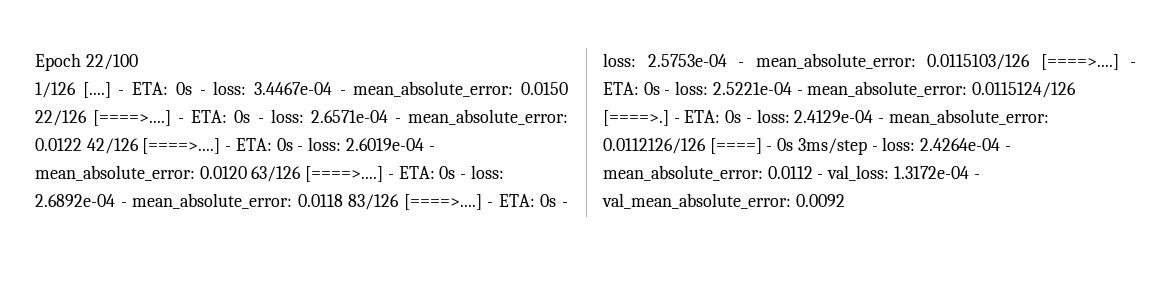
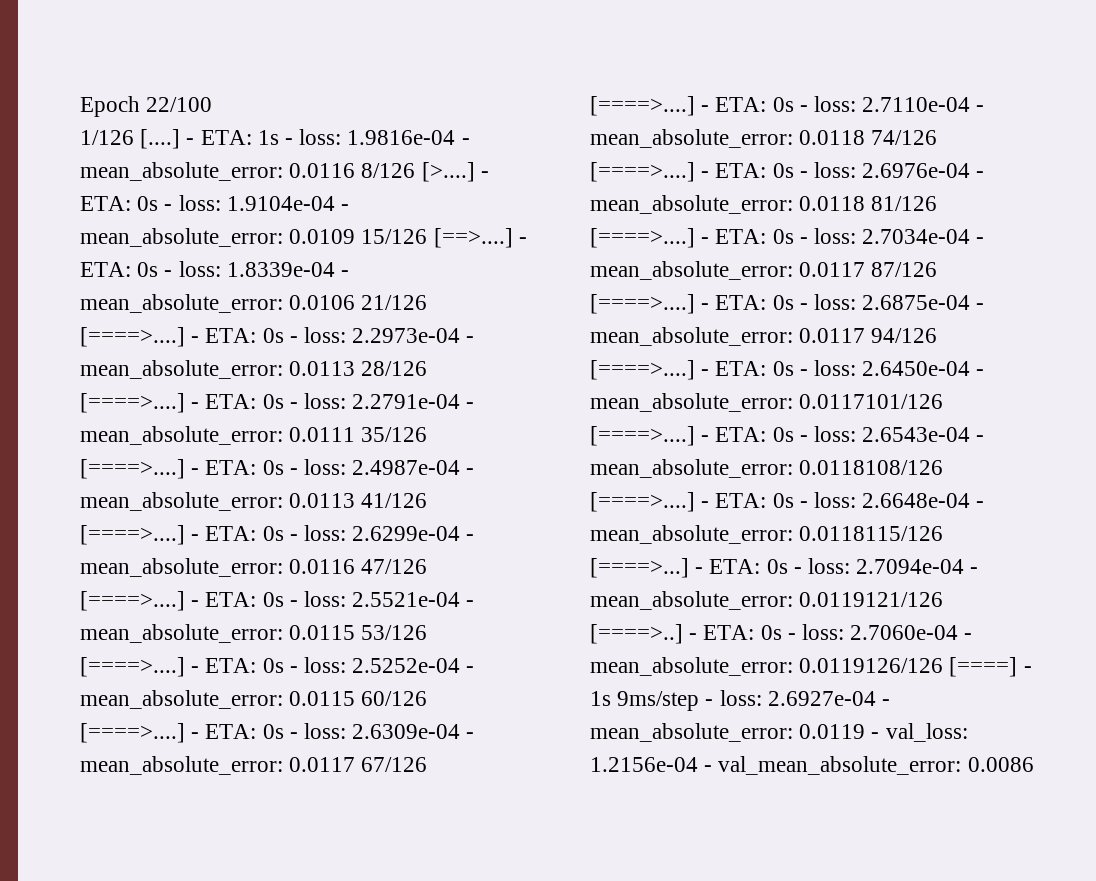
[175,81,568,97] [35,109,568,126] [35,137,435,154] [35,165,504,182] [35,193,568,210] [603,53,1136,70] [603,81,1077,98] [603,109,1049,126] [603,137,1011,155] [603,165,813,181] 0s - loss: 3.4467e-04 - mean_absolute_error: 0.0150 22/126 [====>....] - ETA: 0s - loss: 2.6571e-04 - mean_absolute_error: 0.0122 42/126 [====>....] - ETA: 0s - loss: 2.6019e-04 - mean_absolute_error: 0.0120 63/126 [====>....] - ETA: 0s - loss: 2.6892e-04 - mean_absolute_error: 0.0118 83/126 [====>....] - ETA: 0s - loss: 2.5753e-04 - mean_absolute_error: 0.0115103/126 [====>....] - ETA: 0s - loss: 2.5221e-04 - mean_absolute_error: 0.0115124/126 [====>.] - ETA: 0s - loss: 2.4129e-04 - mean_absolute_error: 0.0112126/126 [====] - 0s 3ms/step - loss: 2.4264e-04 - mean_absolute_error: 0.0112 -> [257,129,470,145] [80,162,489,182] [80,195,350,211] [80,228,527,248] [80,261,350,277] [80,294,428,313] [80,327,475,347] [80,360,428,379] [80,393,475,413] [80,426,428,445] [80,459,475,479] [80,492,428,511] [80,525,475,545] [80,558,428,577] [80,591,475,611] [80,624,428,643] [80,657,475,677] [80,690,428,709] [80,723,475,743] [80,756,428,775] [590,96,985,116] [590,129,938,148] [590,162,985,182] [590,195,938,214] [590,228,985,248] [590,261,938,280] [590,294,985,314] [590,327,938,346] [590,360,985,380] [590,393,944,412] [590,426,985,446] [590,459,944,478] [590,492,985,512] [590,525,944,544] [590,558,979,578] [590,591,944,610] [590,624,973,644] [590,657,1032,677] [590,690,891,711] [590,723,866,742] 1s - loss: 1.9816e-04 - mean_absolute_error: 0.0116 8/126 [>....] - ETA: 0s - loss: 1.9104e-04 - mean_absolute_error: 0.0109 15/126 [==>....] - ETA: 0s - loss: 1.8339e-04 - mean_absolute_error: 0.0106 21/126 [====>....] - ETA: 0s - loss: 2.2973e-04 - mean_absolute_error: 0.0113 28/126 [====>....] - ETA: 0s - loss: 2.2791e-04 - mean_absolute_error: 0.0111 35/126 [====>....] - ETA: 0s - loss: 2.4987e-04 - mean_absolute_error: 0.0113 41/126 [====>....] - ETA: 0s - loss: 2.6299e-04 - mean_absolute_error: 0.0116 47/126 [====>....] - ETA: 0s - loss: 2.5521e-04 - mean_absolute_error: 0.0115 53/126 [====>....] - ETA: 0s - loss: 2.5252e-04 - mean_absolute_error: 0.0115 60/126 [====>....] - ETA: 0s - loss: 2.6309e-04 - mean_absolute_error: 0.0117 67/126 [====>....] - ETA: 0s - loss: 2.7110e-04 - mean_absolute_error: 0.0118 74/126 [====>....] - ETA: 0s - loss: 2.6976e-04 - mean_absolute_error: 0.0118 81/126 [====>....] - ETA: 0s - loss: 2.7034e-04 - mean_absolute_error: 0.0117 87/126 [====>....] - ETA: 0s - loss: 2.6875e-04 - mean_absolute_error: 0.0117 94/126 [====>....] - ETA: 0s - loss: 2.6450e-04 - mean_absolute_error: 0.0117101/126 [====>....] - ETA: 0s - loss: 2.6543e-04 - mean_absolute_error: 0.0118108/126 [====>....] - ETA: 0s - loss: 2.6648e-04 - mean_absolute_error: 0.0118115/126 [====>...] - ETA: 0s - loss: 2.7094e-04 - mean_absolute_error: 0.0119121/126 [====>..] - ETA: 0s - loss: 2.7060e-04 - mean_absolute_error: 0.0119126/126 [====] - 1s 9ms/step - loss: 2.6927e-04 - mean_absolute_error: 0.0119
[893,166,969,179] 1.3172e-04 -> [590,757,698,772] 1.2156e-04
[795,194,845,207] 0.0092 -> [967,757,1034,772] 0.0086

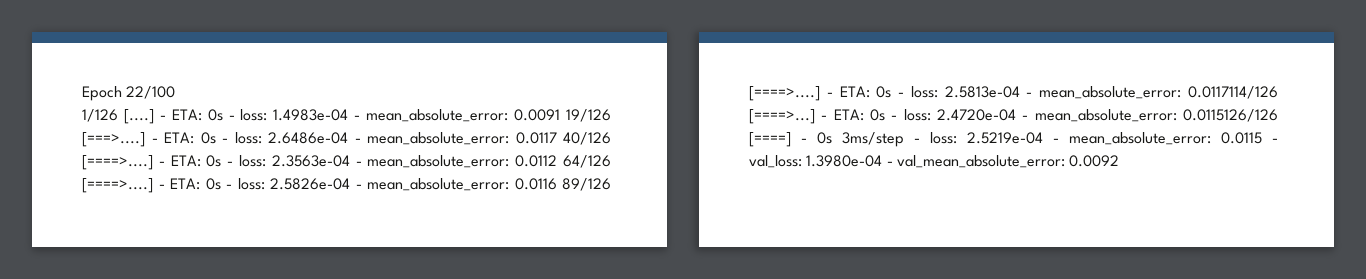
[257,129,470,145] [80,162,489,182] [80,195,350,211] [80,228,527,248] [80,261,350,277] [80,294,428,313] [80,327,475,347] [80,360,428,379] [80,393,475,413] [80,426,428,445] [80,459,475,479] [80,492,428,511] [80,525,475,545] [80,558,428,577] [80,591,475,611] [80,624,428,643] [80,657,475,677] [80,690,428,709] [80,723,475,743] [80,756,428,775] [590,96,985,116] [590,129,938,148] [590,162,985,182] [590,195,938,214] [590,228,985,248] [590,261,938,280] [590,294,985,314] [590,327,938,346] [590,360,985,380] [590,393,944,412] [590,426,985,446] [590,459,944,478] [590,492,985,512] [590,525,944,544] 1s - loss: 1.9816e-04 - mean_absolute_error: 0.0116 8/126 [>....] - ETA: 0s - loss: 1.9104e-04 - mean_absolute_error: 0.0109 15/126 [==>....] - ETA: 0s - loss: 1.8339e-04 - mean_absolute_error: 0.0106 21/126 [====>....] - ETA: 0s - loss: 2.2973e-04 - mean_absolute_error: 0.0113 28/126 [====>....] - ETA: 0s - loss: 2.2791e-04 - mean_absolute_error: 0.0111 35/126 [====>....] - ETA: 0s - loss: 2.4987e-04 - mean_absolute_error: 0.0113 41/126 [====>....] - ETA: 0s - loss: 2.6299e-04 - mean_absolute_error: 0.0116 47/126 [====>....] - ETA: 0s - loss: 2.5521e-04 - mean_absolute_error: 0.0115 53/126 [====>....] - ETA: 0s - loss: 2.5252e-04 - mean_absolute_error: 0.0115 60/126 [====>....] - ETA: 0s - loss: 2.6309e-04 - mean_absolute_error: 0.0117 67/126 [====>....] - ETA: 0s - loss: 2.7110e-04 - mean_absolute_error: 0.0118 74/126 [====>....] - ETA: 0s - loss: 2.6976e-04 - mean_absolute_error: 0.0118 81/126 [====>....] - ETA: 0s - loss: 2.7034e-04 - mean_absolute_error: 0.0117 87/126 [====>....] - ETA: 0s - loss: 2.6875e-04 - mean_absolute_error: 0.0117 94/126 [====>....] - ETA: 0s - loss: 2.6450e-04 - mean_absolute_error: 0.0117101/126 [====>....] - ETA: 0s - loss: 2.6543e-04 - mean_absolute_error: 0.0118108/126 [====>....] - ETA: 0s - loss: 2.6648e-04 - mean_absolute_error: 0.0118115/126 -> [207,109,612,122] [82,132,611,147] [82,155,611,170] [82,178,611,193] [749,86,1278,101] 0s - loss: 1.4983e-04 - mean_absolute_error: 0.0091 19/126 [===>....] - ETA: 0s - loss: 2.6486e-04 - mean_absolute_error: 0.0117 40/126 [====>....] - ETA: 0s - loss: 2.3563e-04 - mean_absolute_error: 0.0112 64/126 [====>....] - ETA: 0s - loss: 2.5826e-04 - mean_absolute_error: 0.0116 89/126 [====>....] - ETA: 0s - loss: 2.5813e-04 - mean_absolute_error: 0.0117114/126
[856,559,979,574] [590,591,944,610] [590,624,973,644] [590,657,1032,677] [590,690,891,711] [590,723,866,742] 2.7094e-04 - mean_absolute_error: 0.0119121/126 [====>..] - ETA: 0s - loss: 2.7060e-04 - mean_absolute_error: 0.0119126/126 [====] - 1s 9ms/step - loss: 2.6927e-04 - mean_absolute_error: 0.0119 -> [937,109,1278,122] [749,132,1262,147] 2.4720e-04 - mean_absolute_error: 0.0115126/126 [====] - 0s 3ms/step - loss: 2.5219e-04 - mean_absolute_error: 0.0115
[590,757,698,772] 1.2156e-04 -> [806,155,883,167] 1.3980e-04
[967,757,1034,772] 0.0086 -> [1069,155,1120,167] 0.0092

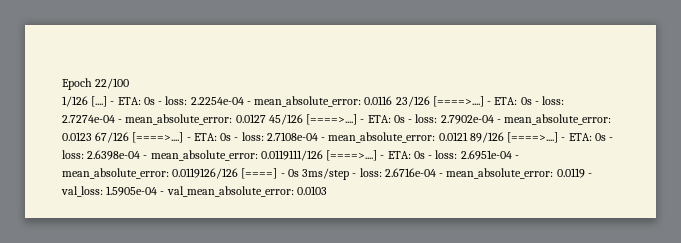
[273,109,612,122] [82,132,611,147] [82,155,611,170] [82,178,557,193] 1.4983e-04 - mean_absolute_error: 0.0091 19/126 [===>....] - ETA: 0s - loss: 2.6486e-04 - mean_absolute_error: 0.0117 40/126 [====>....] - ETA: 0s - loss: 2.3563e-04 - mean_absolute_error: 0.0112 64/126 [====>....] - ETA: 0s - loss: 2.5826e-04 - mean_absolute_error: 0.0116 -> [190,96,565,107] [62,114,612,125] [62,132,468,143] 2.2254e-04 - mean_absolute_error: 0.0116 23/126 [====>....] - ETA: 0s - loss: 2.7274e-04 - mean_absolute_error: 0.0127 45/126 [====>....] - ETA: 0s - loss: 2.7902e-04 - mean_absolute_error: 0.0123 67/126 [====>....] - ETA: 0s - loss: 2.7108e-04 - mean_absolute_error: 0.0121
[944,86,1278,99] [749,109,1278,124] 2.5813e-04 - mean_absolute_error: 0.0117114/126 [====>...] - ETA: 0s - loss: 2.4720e-04 - mean_absolute_error: 0.0115126/126 -> [87,150,519,161] [62,168,239,179] 2.6398e-04 - mean_absolute_error: 0.0119111/126 [====>....] - ETA: 0s - loss: 2.6951e-04 - mean_absolute_error: 0.0119126/126
[967,132,1262,145] 2.5219e-04 - mean_absolute_error: 0.0115 -> [384,168,585,179] 2.6716e-04 - mean_absolute_error: 0.0119
[806,155,883,167] 1.3980e-04 -> [106,186,158,196] 1.5905e-04
[1069,155,1120,167] 0.0092 -> [296,186,327,195] 0.0103

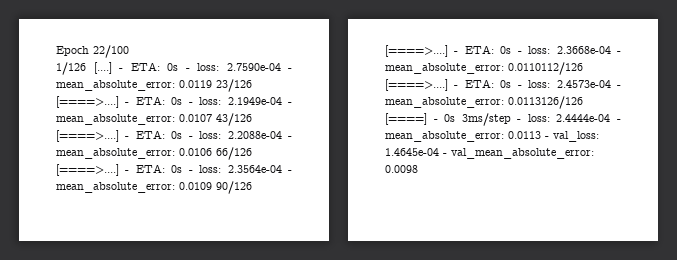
[190,96,393,107] 2.2254e-04 - mean_absolute_error: 0.0116 -> [226,63,292,71] [56,80,212,91] 2.7590e-04 - mean_absolute_error: 0.0119
[62,114,612,125] [62,132,614,143] [62,150,519,161] [62,168,239,179] 2.7274e-04 - mean_absolute_error: 0.0127 45/126 [====>....] - ETA: 0s - loss: 2.7902e-04 - mean_absolute_error: 0.0123 67/126 [====>....] - ETA: 0s - loss: 2.7108e-04 - mean_absolute_error: 0.0121 89/126 [====>....] - ETA: 0s - loss: 2.6398e-04 - mean_absolute_error: 0.0119111/126 [====>....] - ETA: 0s - loss: 2.6951e-04 - mean_absolute_error: 0.0119126/126 -> [227,97,292,105] [56,113,252,126] [56,130,292,142] [56,147,252,160] [56,164,292,176] [56,181,252,194] [385,45,621,57] [385,62,583,75] [385,79,621,91] [385,96,583,109] 2.1949e-04 - mean_absolute_error: 0.0107 43/126 [====>....] - ETA: 0s - loss: 2.2088e-04 - mean_absolute_error: 0.0106 66/126 [====>....] - ETA: 0s - loss: 2.3564e-04 - mean_absolute_error: 0.0109 90/126 [====>....] - ETA: 0s - loss: 2.3668e-04 - mean_absolute_error: 0.0110112/126 [====>....] - ETA: 0s - loss: 2.4573e-04 - mean_absolute_error: 0.0113126/126
[384,168,585,179] 2.6716e-04 - mean_absolute_error: 0.0119 -> [556,114,621,122] [385,131,541,142] 2.4444e-04 - mean_absolute_error: 0.0113
[106,186,158,196] 1.5905e-04 -> [385,148,439,156] 1.4645e-04
[296,186,327,195] 0.0103 -> [385,165,418,173] 0.0098

